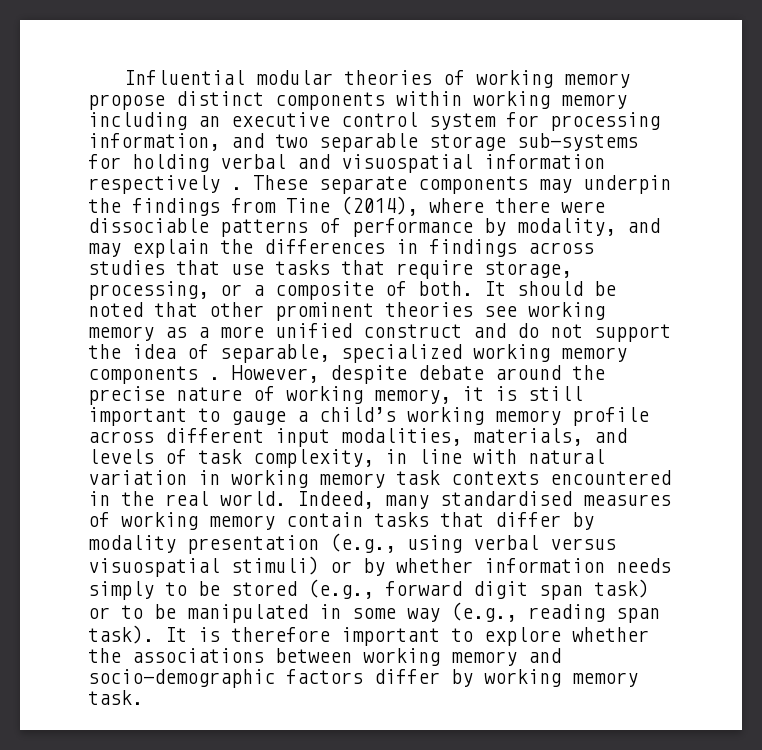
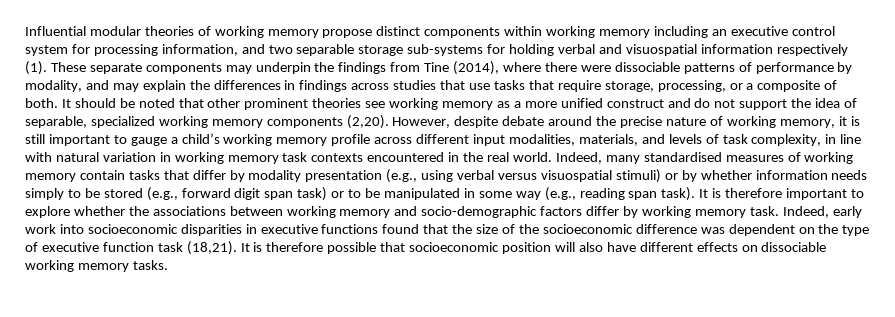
[231,187,242,190] . -> [25,61,47,75] (1).
[209,377,220,380] . -> [346,115,389,129] (2,20).
(143, 697) none -> [782,206,862,218] [25,224,870,236] [25,241,827,255] [25,260,168,272] Indeed, early work into socioeconomic disparities in executive functions found that the size of the socioeconomic difference was dependent on the type of executive function task (18,21). It is therefore possible that socioeconomic position will also have different effects on dissociable working memory tasks.

